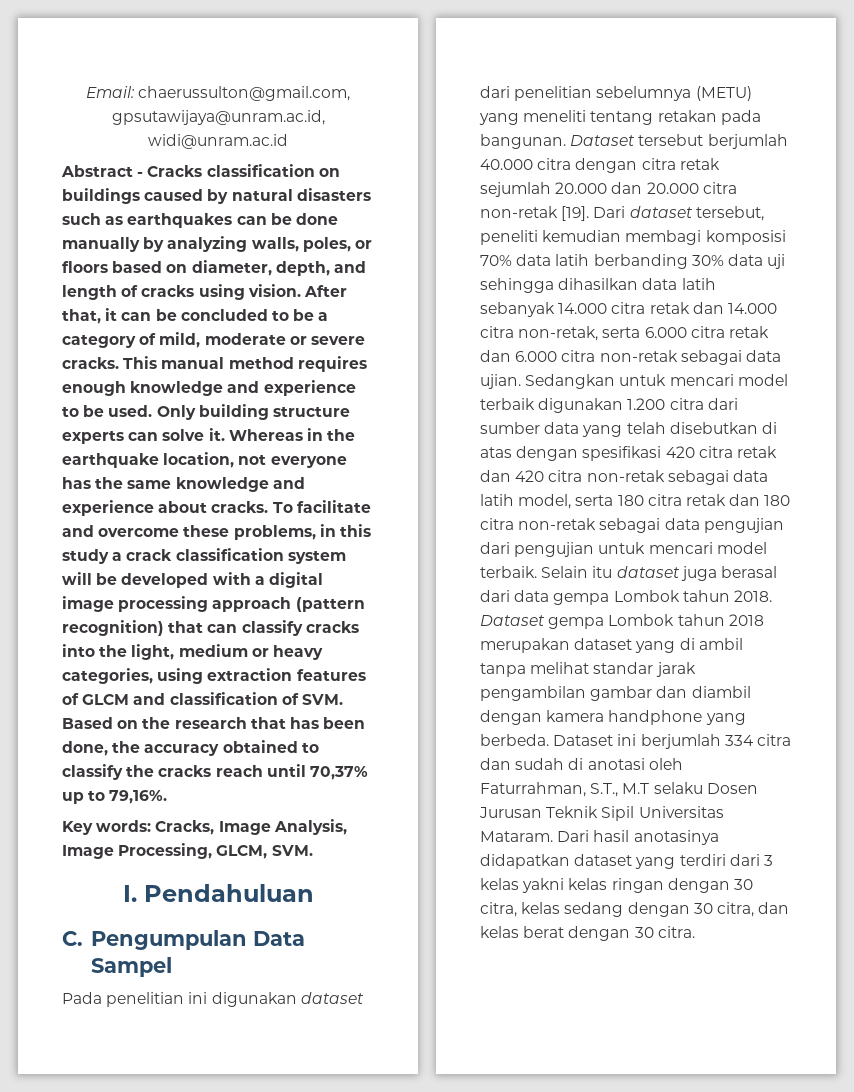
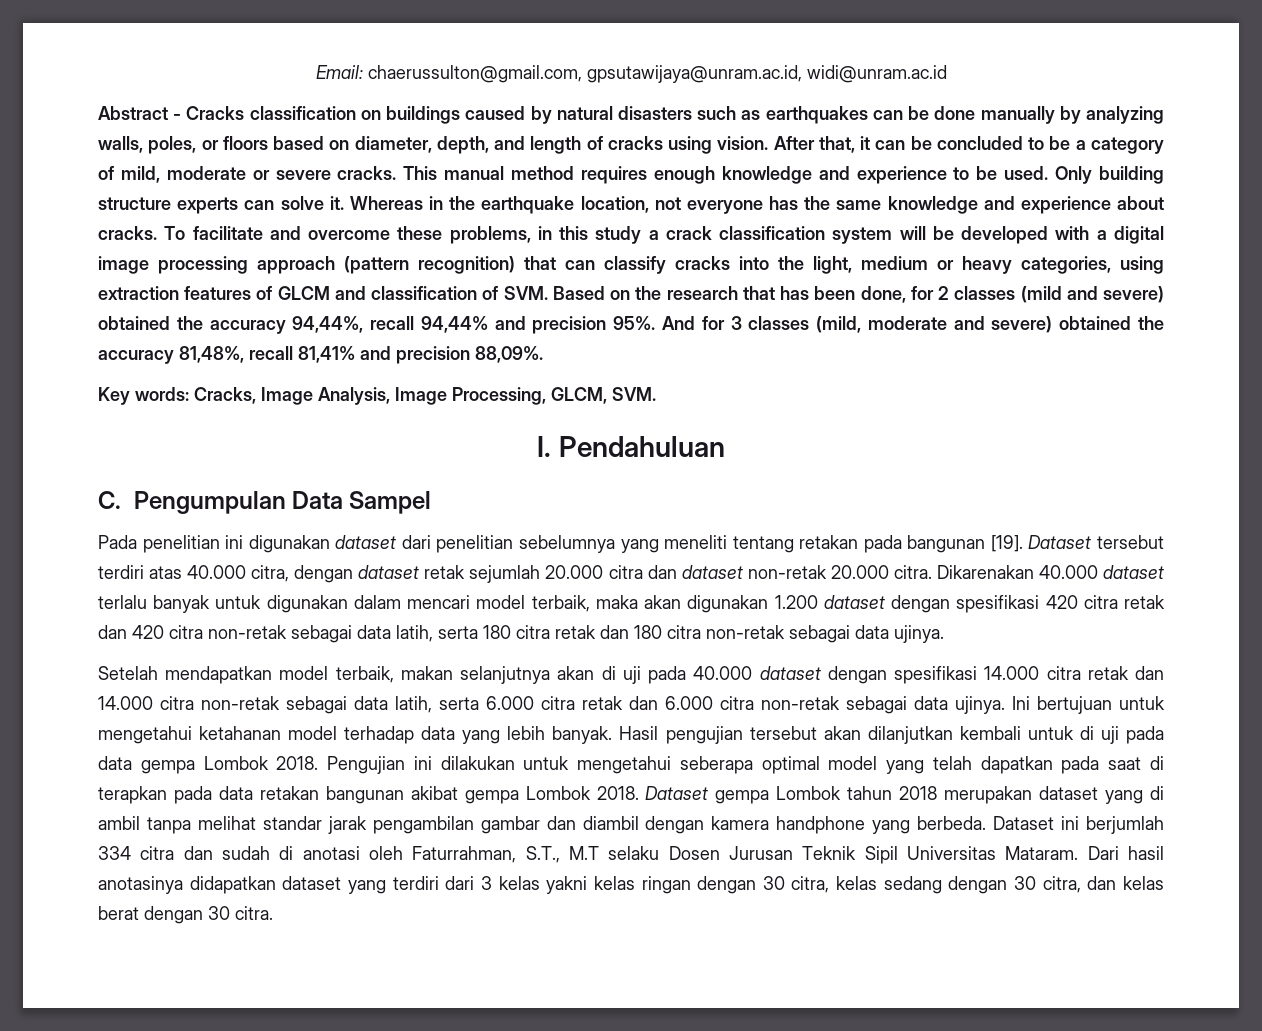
[112,740,319,756] [62,764,368,780] [62,790,168,804] the accuracy obtained to classify the cracks reach until 70,37% up to 79,16%. -> [910,286,1164,303] [98,316,1165,334] [98,346,543,364] for 2 classes (mild and severe) obtained the accuracy 94,44%, recall 94,44% and precision 95%. And for 3 classes (mild, moderate and severe) obtained the accuracy 81,48%, recall 81,41% and precision 88,09%.
[695,86,752,101] (METU) -> (615, 544) none
[480,134,788,149] [480,158,720,173] [480,182,737,197] [480,206,764,221] [480,230,786,245] [480,254,786,269] [480,278,716,293] [480,302,777,317] [480,326,769,341] [480,350,781,365] [480,374,788,389] [480,398,738,413] [480,422,777,437] [480,447,512,458] bangunan. Dataset tersebut berjumlah 40.000 citra dengan citra retak sejumlah 20.000 dan 20.000 citra non-retak [19]. Dari dataset tersebut, peneliti kemudian membagi komposisi 70% data latih berbanding 30% data uji sehingga dihasilkan data latih sebanyak 14.000 citra retak dan 14.000 citra non-retak, serta 6.000 citra retak dan 6.000 citra non-retak sebagai data ujian. Sedangkan untuk mencari model terbaik digunakan 1.200 citra dari sumber data yang telah disebutkan di atas -> [907,535,1164,553] [98,565,1164,583] [98,595,885,613] bangunan [19]. Dataset tersebut terdiri atas 40.000 citra, dengan dataset retak sejumlah 20.000 citra dan dataset non-retak 20.000 citra. Dikarenakan 40.000 dataset terlalu banyak untuk digunakan dalam mencari model terbaik, maka akan digunakan 1.200 dataset
[480,494,572,509] latih model, -> [396,625,433,642] latih,
[703,518,784,533] [480,542,767,557] [480,566,777,581] [480,590,730,605] pengujian dari pengujian untuk mencari model terbaik. Selain itu dataset juga berasal dari data gempa Lombok tahun -> [894,625,944,643] [98,666,1165,684] [98,696,1165,714] [98,726,1164,744] [98,756,1164,774] [98,786,591,804] ujinya. // Setelah mendapatkan model terbaik, makan selanjutnya akan di uji pada 40.000 dataset dengan spesifikasi 14.000 citra retak dan 14.000 citra non-retak sebagai data latih, serta 6.000 citra retak dan 6.000 citra non-retak sebagai data ujinya. Ini bertujuan untuk mengetahui ketahanan model terhadap data yang lebih banyak. Hasil pengujian tersebut akan dilanjutkan kembali untuk di uji pada data gempa Lombok 2018. Pengujian ini dilakukan untuk mengetahui seberapa optimal model yang telah dapatkan pada saat di terapkan pada data retakan bangunan akibat gempa Lombok

